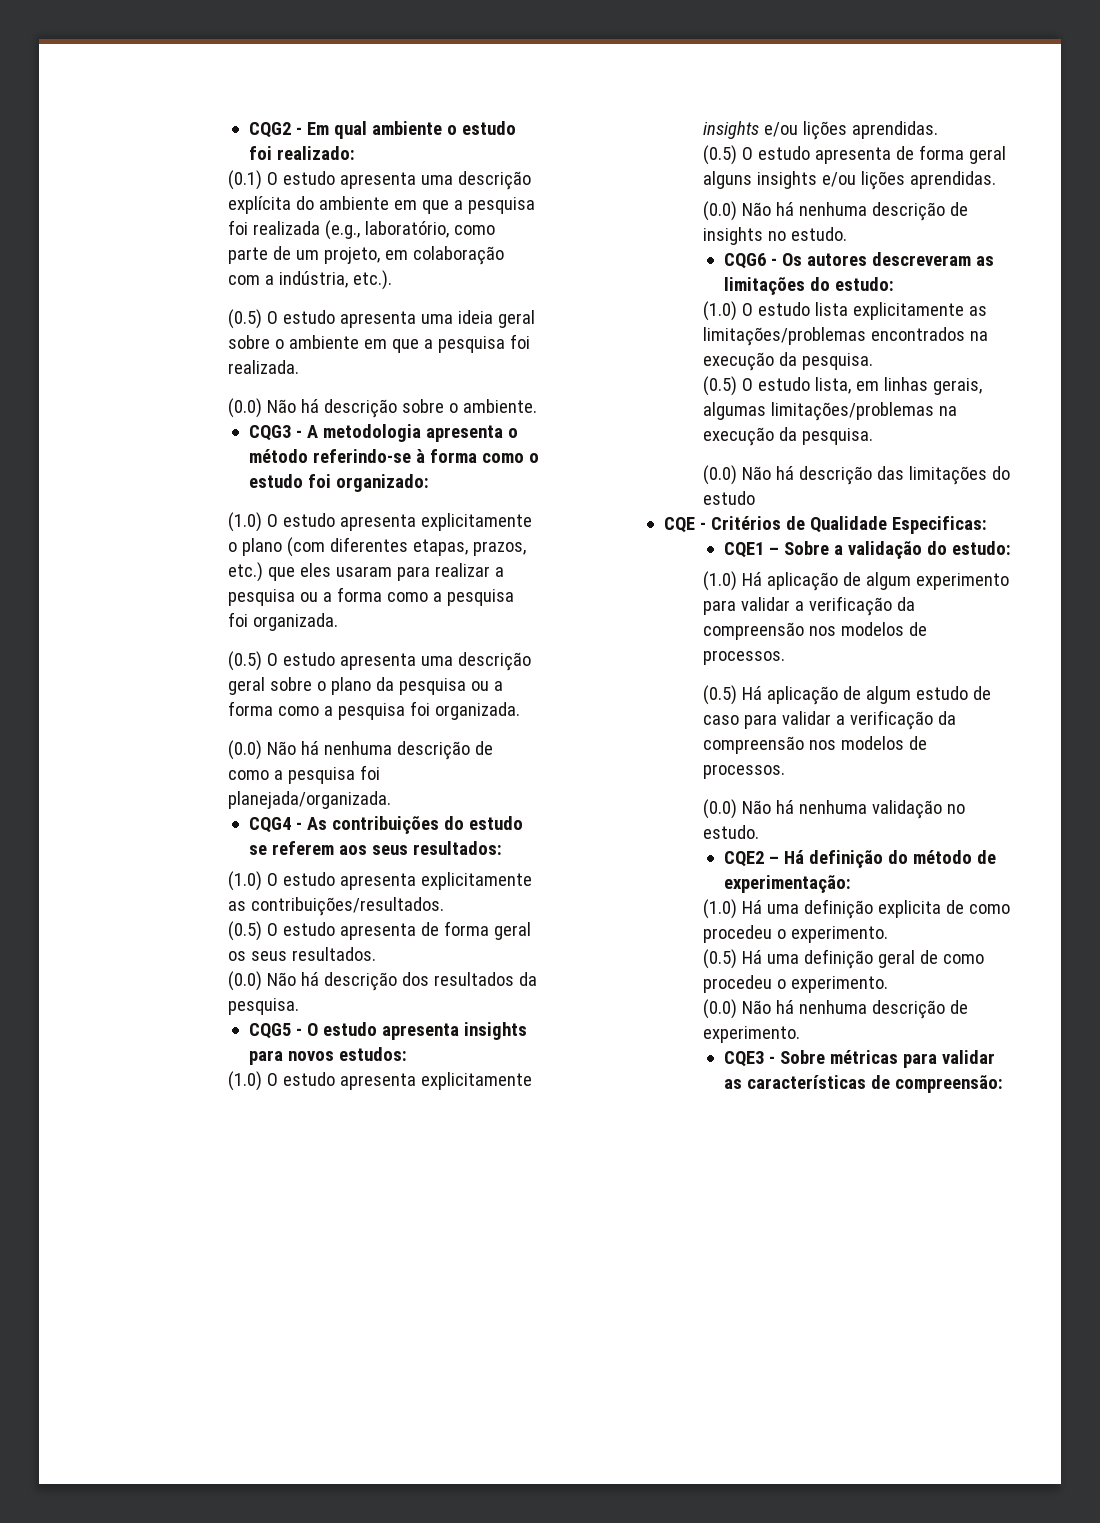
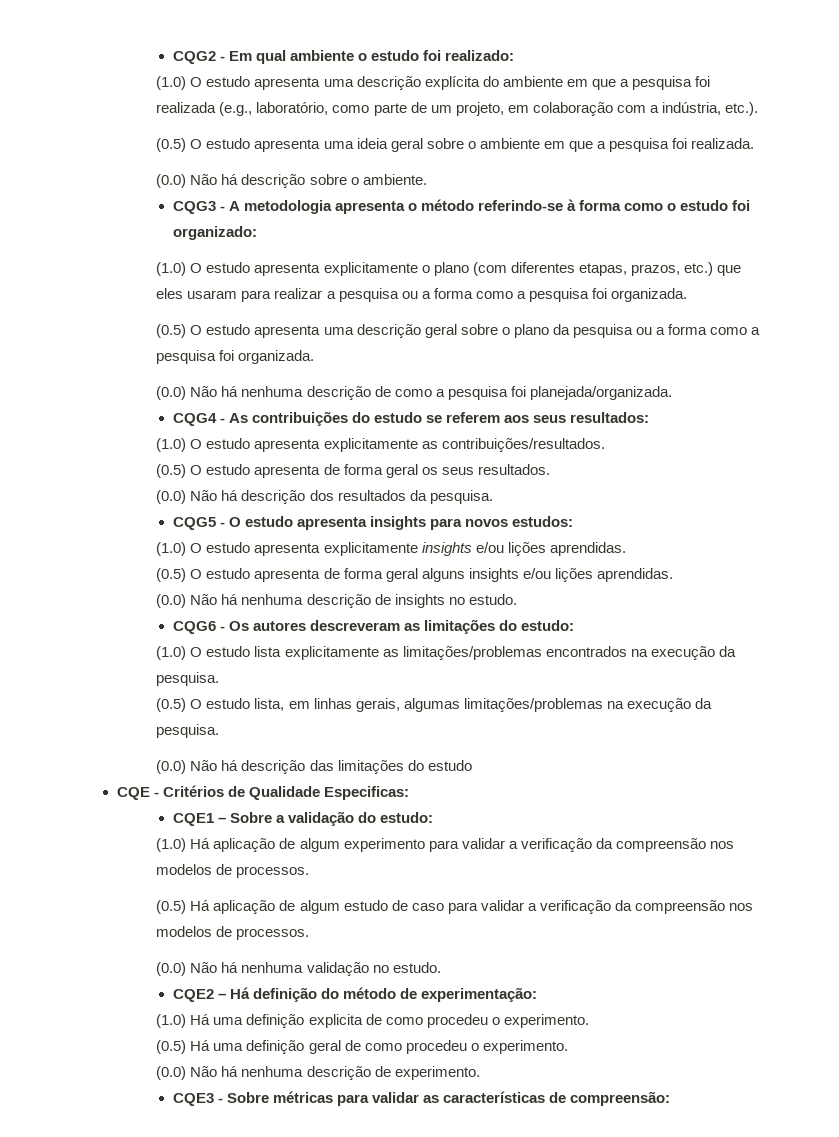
[228,170,263,190] (0.1) -> [156,76,187,90] (1.0)

